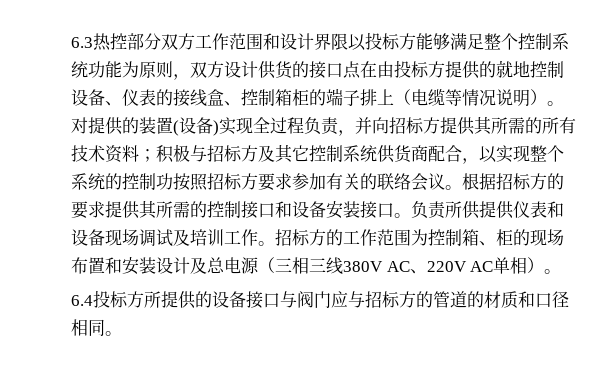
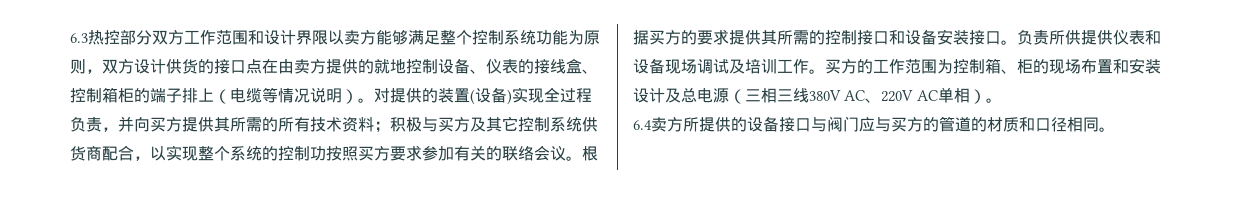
[365,32,400,50] 投标 -> [344,30,360,45] 卖
[394,60,429,78] 投标 -> [294,59,310,74] 卖
[389,117,424,134] 招标 -> [150,117,166,132] 买
[207,145,242,162] 招标 -> [438,117,454,132] 买
[207,173,242,190] 招标 -> [358,146,374,161] 买
[496,173,531,190] 招标 -> [649,30,665,45] 买
[275,229,310,246] 招标 -> [825,59,841,74] 买
[93,290,128,308] 投标 -> [651,117,667,132] 卖
[365,291,400,308] 招标 -> [891,117,907,132] 买

